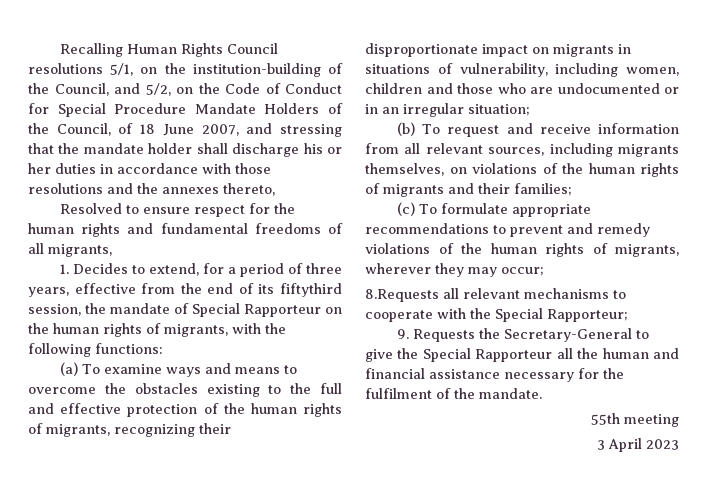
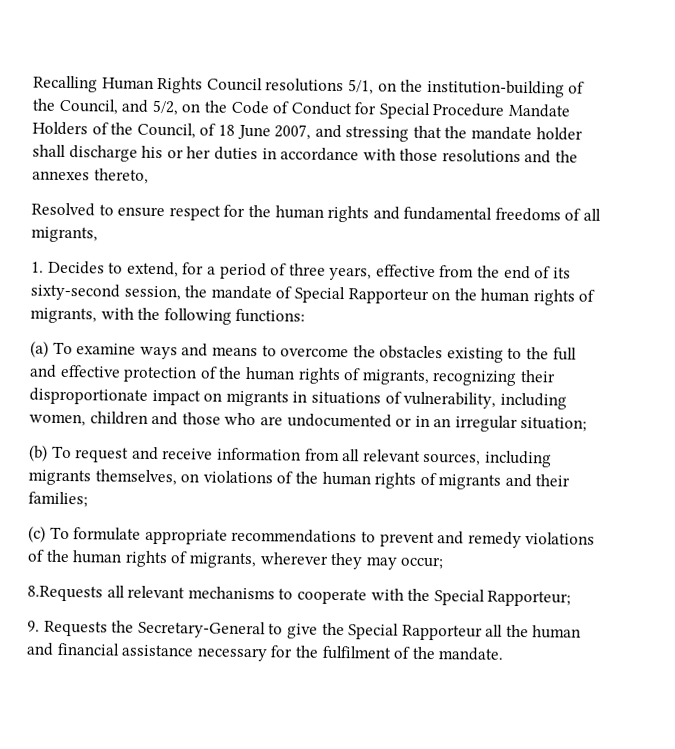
[280,283,343,297] fiftythird -> [30,283,120,301] sixty-second
[591,413,679,427] [597,438,679,452] // 55th meeting // 3 April 2023 -> (505, 654) none

